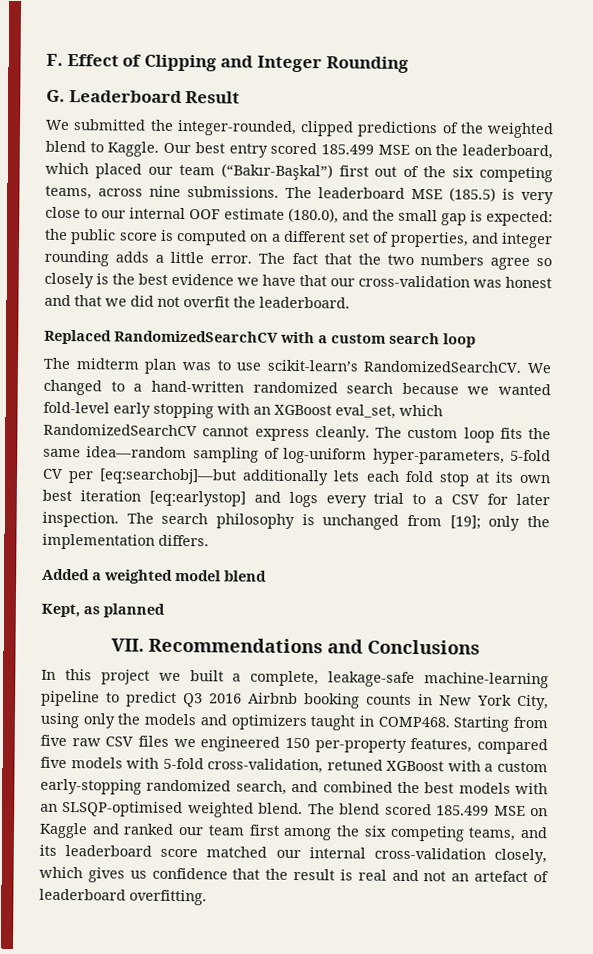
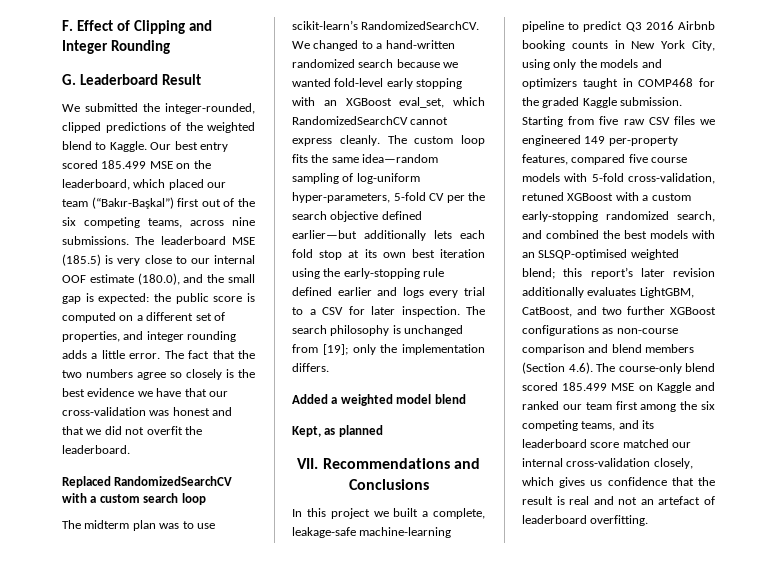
[99,468,238,485] [eq:searchobj]—but -> [468,192,485,201] [292,211,422,222] [292,230,357,239] the search objective defined earlier—but
[148,490,246,507] [eq:earlystop] -> [292,268,445,279] [292,287,372,296] using the early-stopping rule defined earlier
[377,716,450,728] COMP468. -> [638,78,715,87] [522,97,683,108] COMP468 for the graded Kaggle submission.
[285,737,310,749] 150 -> [584,136,606,144] 149
(67, 762) none -> [651,157,688,163] course
[258,802,335,815] blend. The -> [522,267,715,279] [522,287,694,298] [522,306,716,317] [522,325,678,336] [522,344,695,355] [522,362,682,374] blend; this report’s later revision additionally evaluates LightGBM, CatBoost, and two further XGBoost configurations as non-course comparison and blend members (Section 4.6). The course-only

